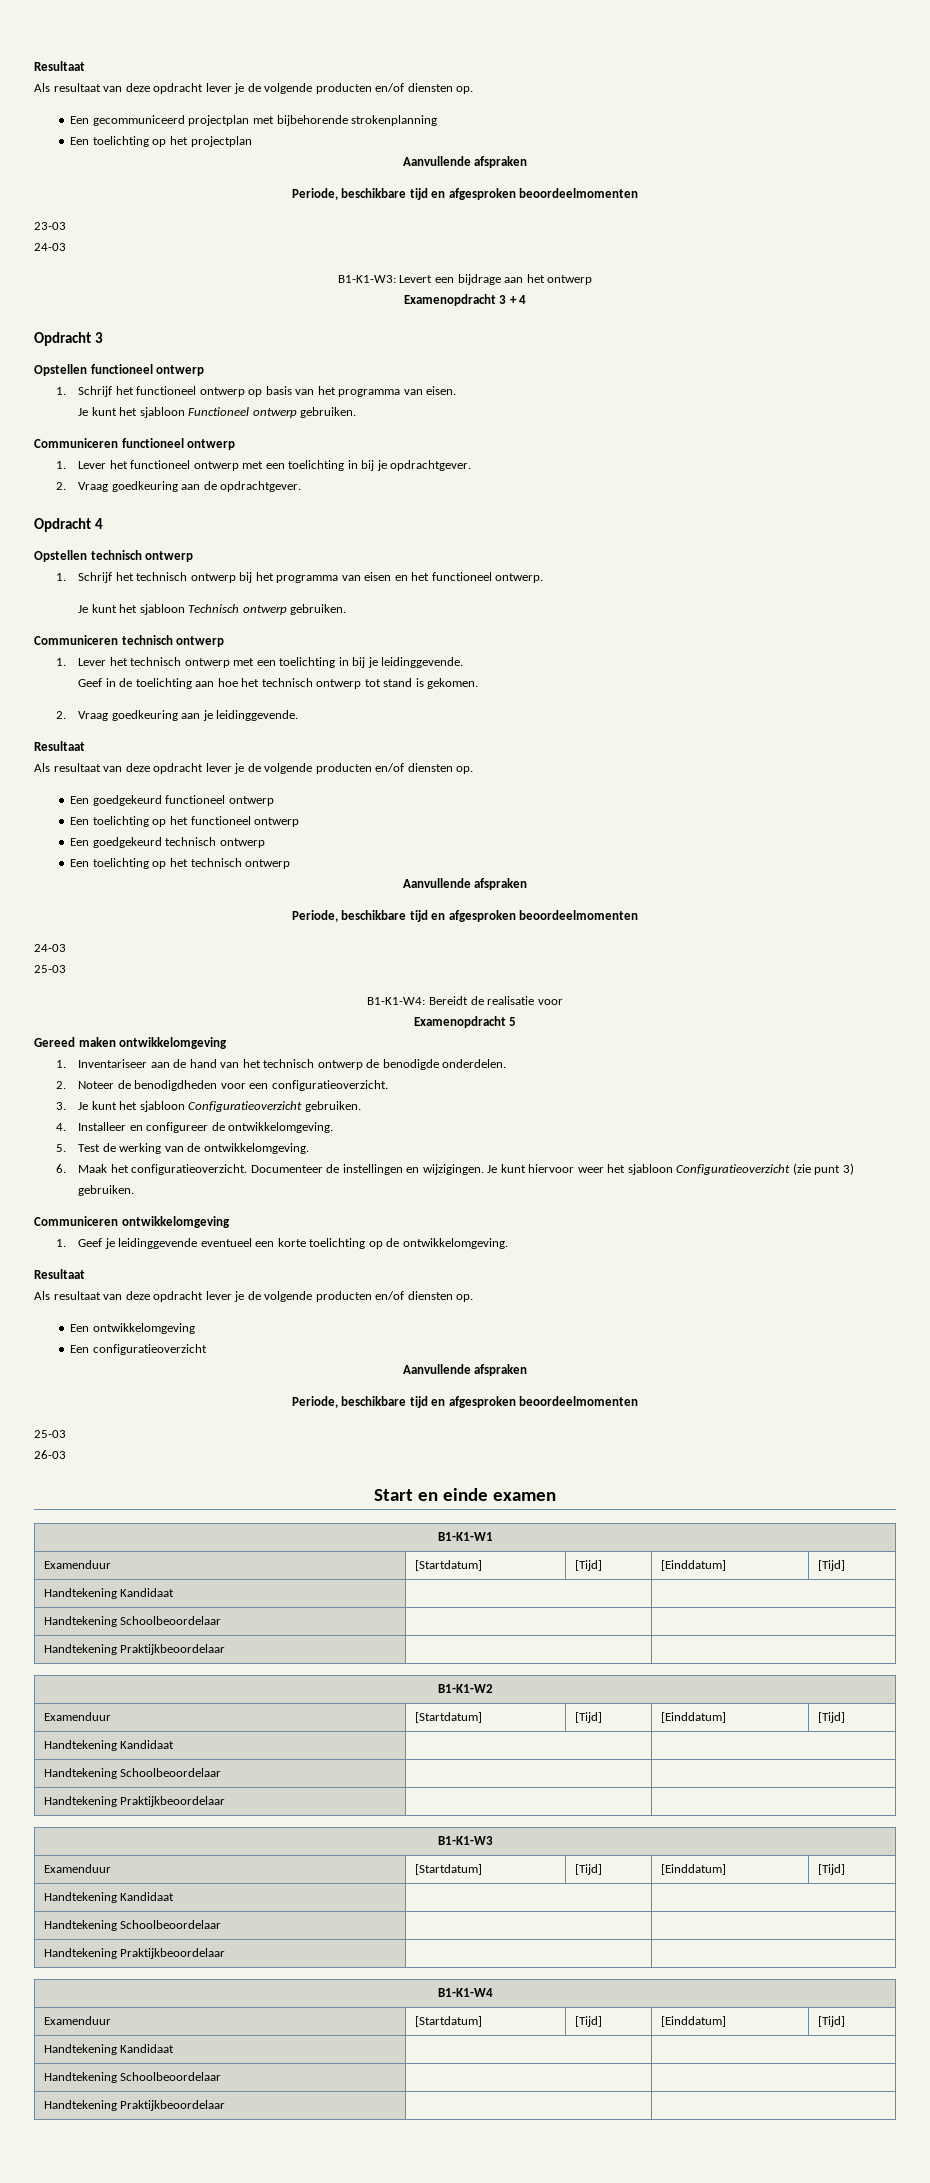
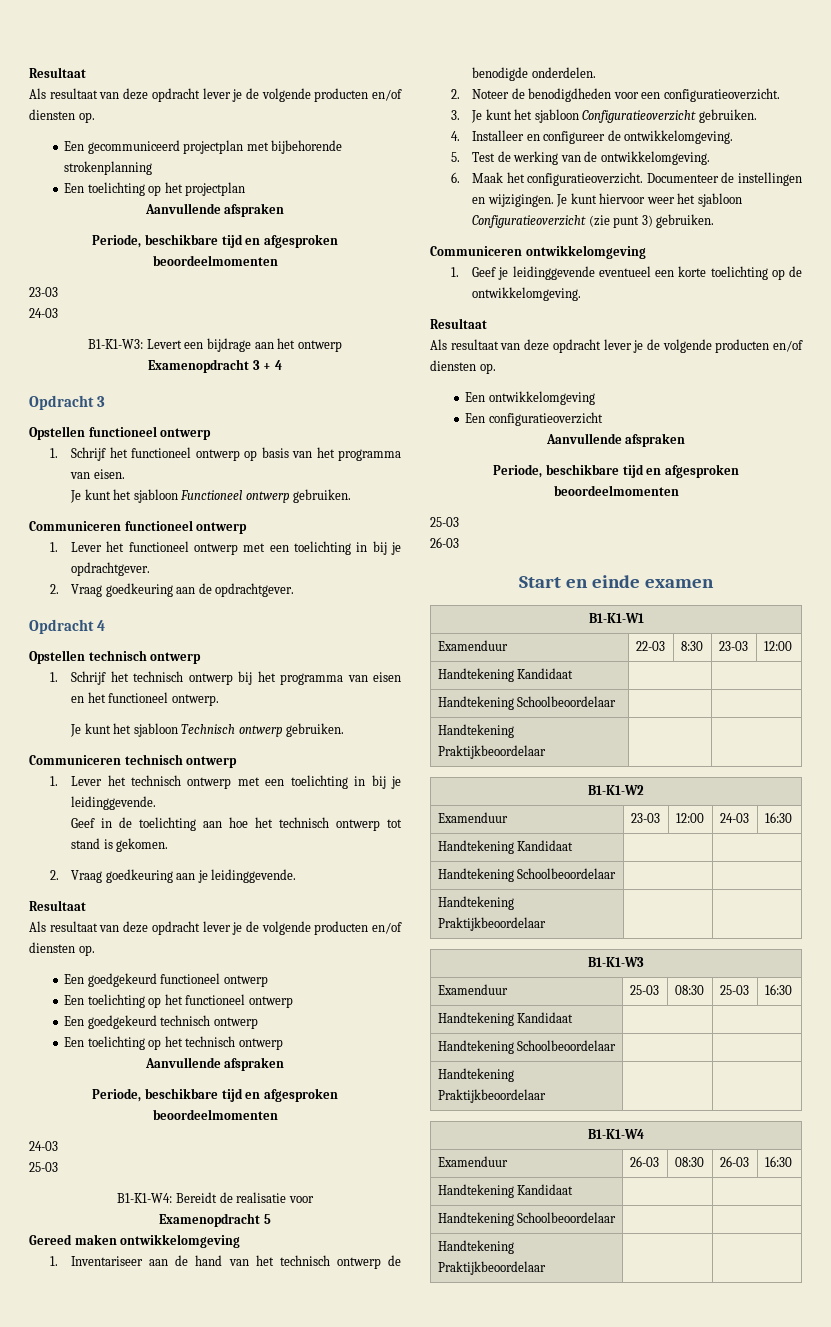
[414,1560,482,1571] [574,1560,602,1571] [660,1560,726,1571] [817,1560,845,1571] [Startdatum] | [Tijd] | [Einddatum] | [Tijd] -> [635,641,665,651] [680,641,703,651] [718,641,748,651] [763,641,792,651] 22-03 | 8:30 | 23-03 | 12:00
[414,1712,482,1723] [574,1712,602,1723] [660,1712,726,1723] [817,1712,845,1723] [Startdatum] | [Tijd] | [Einddatum] | [Tijd] -> [630,813,660,823] [675,813,704,823] [719,813,749,823] [764,812,792,823] 23-03 | 12:00 | 24-03 | 16:30
[414,1864,482,1875] [574,1864,602,1875] [660,1864,726,1875] [817,1864,845,1875] [Startdatum] | [Tijd] | [Einddatum] | [Tijd] -> [629,985,659,995] [674,985,704,995] [719,985,749,995] [764,984,792,995] 25-03 | 08:30 | 25-03 | 16:30
[414,2016,482,2027] [574,2016,602,2027] [660,2016,726,2027] [817,2016,845,2027] [Startdatum] | [Tijd] | [Einddatum] | [Tijd] -> [629,1156,659,1167] [674,1157,704,1167] [719,1156,749,1167] [764,1156,792,1167] 26-03 | 08:30 | 26-03 | 16:30

